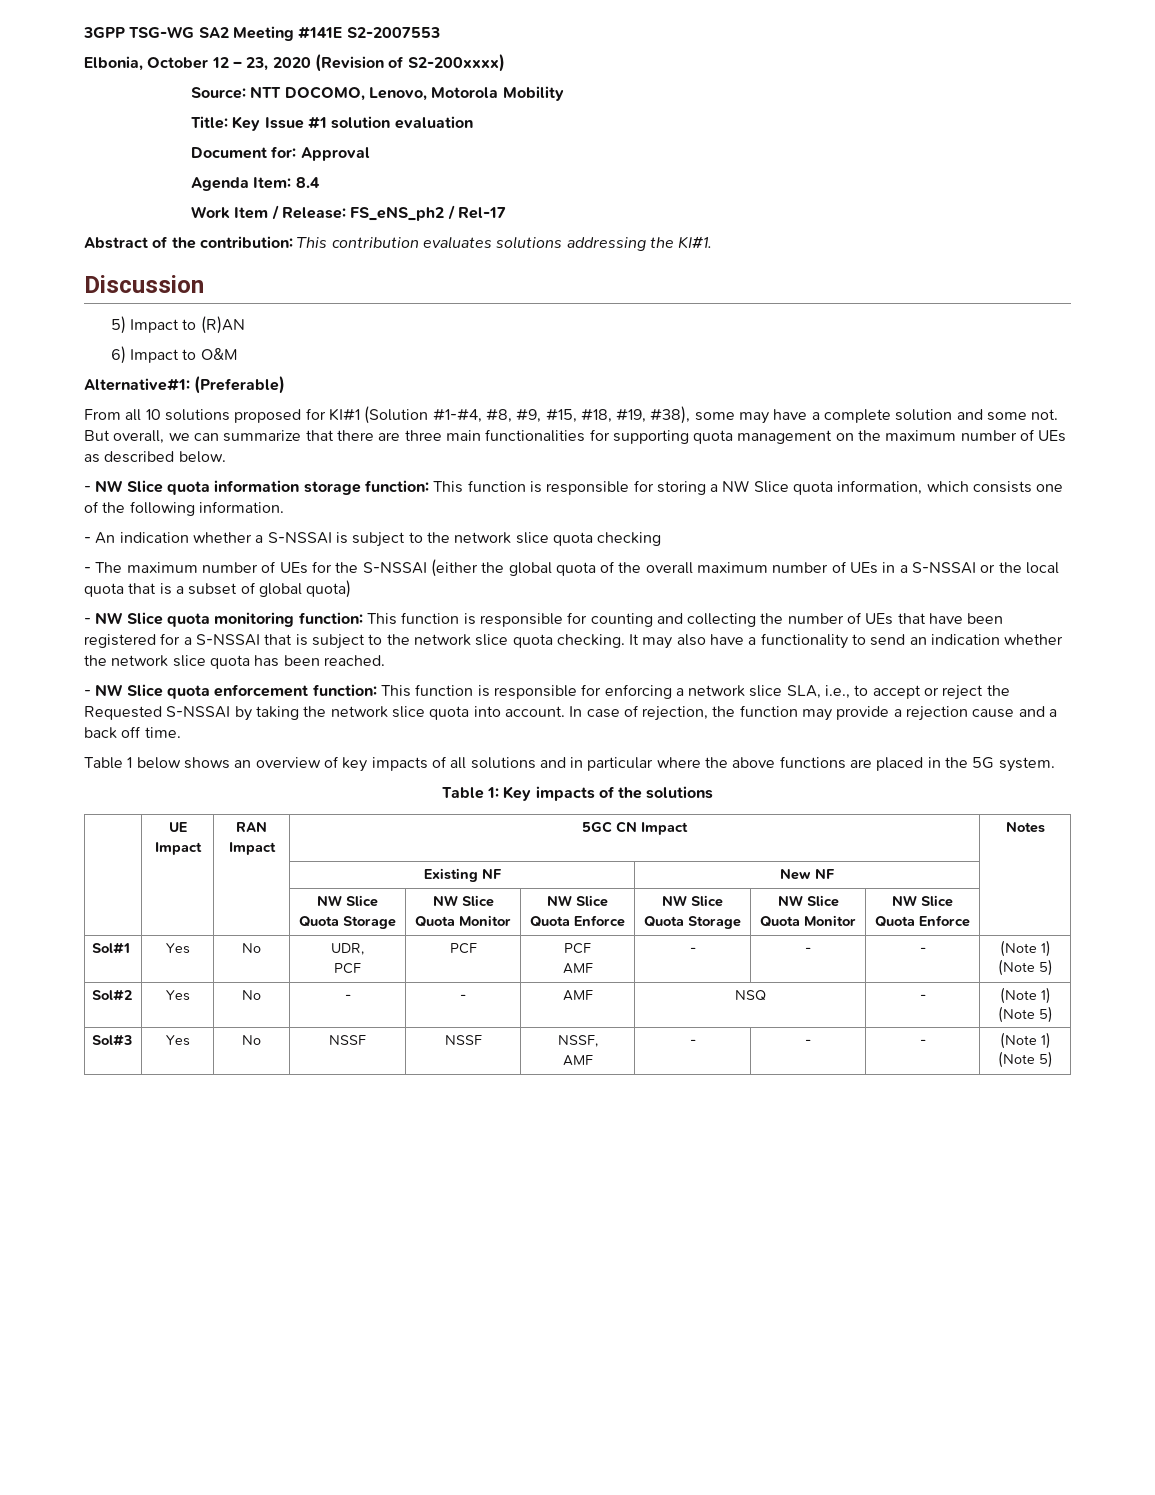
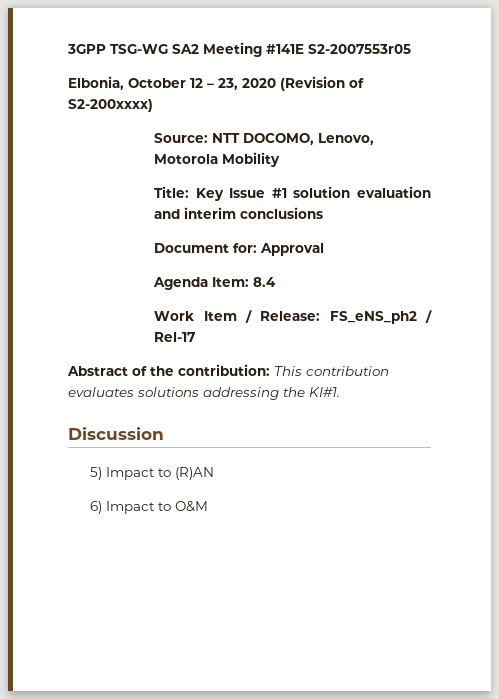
[346,27,440,38] S2-2007553 -> [308,44,411,54] S2-2007553r05
(473, 122) none -> [154,207,324,219] and interim conclusions
[84,376,286,394] [84,406,1059,424] [84,429,1067,444] [84,451,226,463] [84,480,1064,495] [84,501,284,516] [84,532,662,547] [84,559,1060,577] [84,580,352,598] [84,612,1004,627] [84,633,1064,649] [84,655,385,669] [84,684,1010,700] [84,705,1058,721] [84,726,181,739] [84,756,1055,772] [441,786,714,801] [168,822,187,832] [154,842,202,855] [236,822,267,832] [228,842,276,855] [582,821,688,835] [1005,822,1045,833] [423,868,501,882] [780,869,834,880] [317,895,378,907] [299,916,396,929] [432,895,494,907] [415,915,511,927] [547,895,608,907] [530,915,625,927] [662,895,723,907] [644,916,741,929] [777,895,839,907] [760,915,856,927] [892,895,953,907] [875,915,970,927] [92,942,131,954] [165,943,190,954] [242,943,261,953] [331,943,364,955] [334,963,361,974] [449,943,477,954] [564,943,591,954] [562,963,593,974] [689,947,696,953] [805,947,811,953] [919,947,926,953] [999,940,1051,957] [997,959,1053,976] [92,989,133,1001] [165,990,190,1001] [242,990,261,1000] [344,994,351,1000] [460,994,466,1000] [562,990,593,1001] [734,990,766,1001] [919,994,926,1000] [999,987,1051,1004] [997,1006,1053,1023] [92,1034,133,1046] [165,1035,190,1046] [242,1035,261,1045] [329,1035,366,1045] [444,1035,482,1045] [557,1035,598,1047] [562,1055,593,1066] [689,1039,696,1045] [805,1039,811,1045] [919,1039,926,1045] [999,1032,1051,1049] [997,1051,1053,1068] // Alternative#1: (Preferable) // From all 10 solutions proposed for KI#1 (Solution #1-#4, #8, #9, #15, #18, #19, #38), some may have a complete solution and some not. But overall, we can summarize that there are three main functionalities for supporting quota management on the maximum number of UEs as described below. // - NW Slice quota information storage function: This function is responsible for storing a NW Slice quota information, which consists one of the following information. // - An indication whether a S-NSSAI is subject to the network slice quota checking // - The maximum number of UEs for the S-NSSAI (either the global quota of the overall maximum number of UEs in a S-NSSAI or the local quota that is a subset of global quota) // - NW Slice quota monitoring function: This function is responsible for counting and collecting the number of UEs that have been registered for a S-NSSAI that is subject to the network slice quota checking. It may also have a functionality to send an indication whether the network slice quota has been reached. // - NW Slice quota enforcement function: This function is responsible for enforcing a network slice SLA, i.e., to accept or reject the Requested S-NSSAI by taking the network slice quota into account. In case of rejection, the function may provide a rejection cause and a back off time. // Table 1 below shows an overview of key impacts of all solutions and in particular where the above functions are placed in the 5G system. // Table 1: Key impacts of the solutions // | UE Impact | RAN Impact | 5GC CN Impact | Notes // | | | Existing NF | New NF | // | | | NW Slice Quota Storage | NW Slice Quota Monitor | NW Slice Quota Enforce | NW Slice Quota Storage | NW Slice Quota Monitor | NW Slice Quota Enforce | // Sol#1 | Yes | No | UDR, // PCF | PCF | PCF // AMF | - | - | - | (Note 1) (Note 5) // Sol#2 | Yes | No | - | - | AMF | NSQ | - | (Note 1) (Note 5) // Sol#3 | Yes | No | NSSF | NSSF | NSSF, // AMF | - | - | - | (Note 1) (Note 5) -> (208, 506) none

